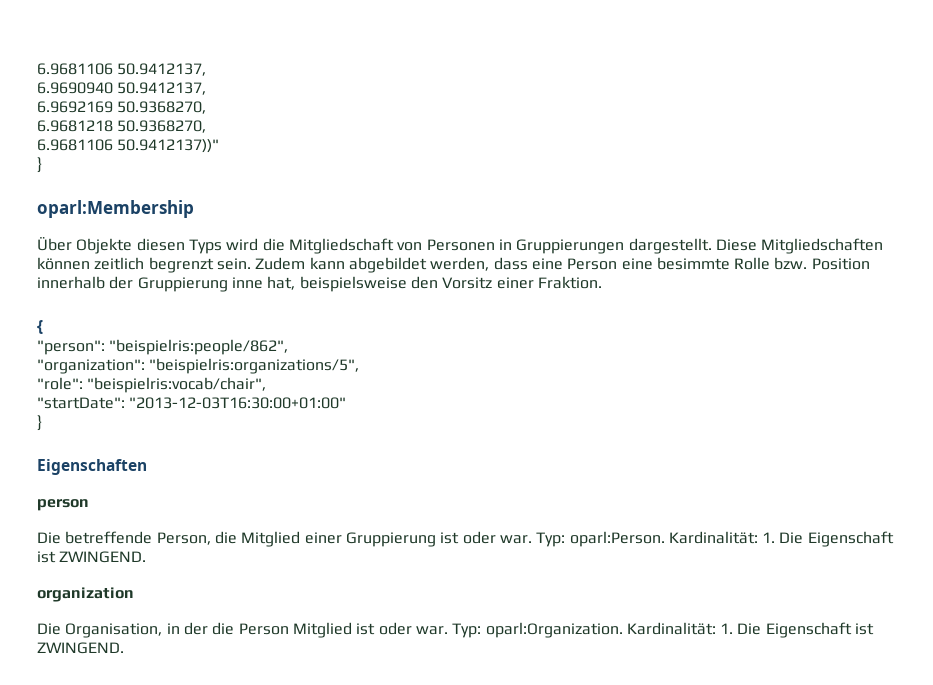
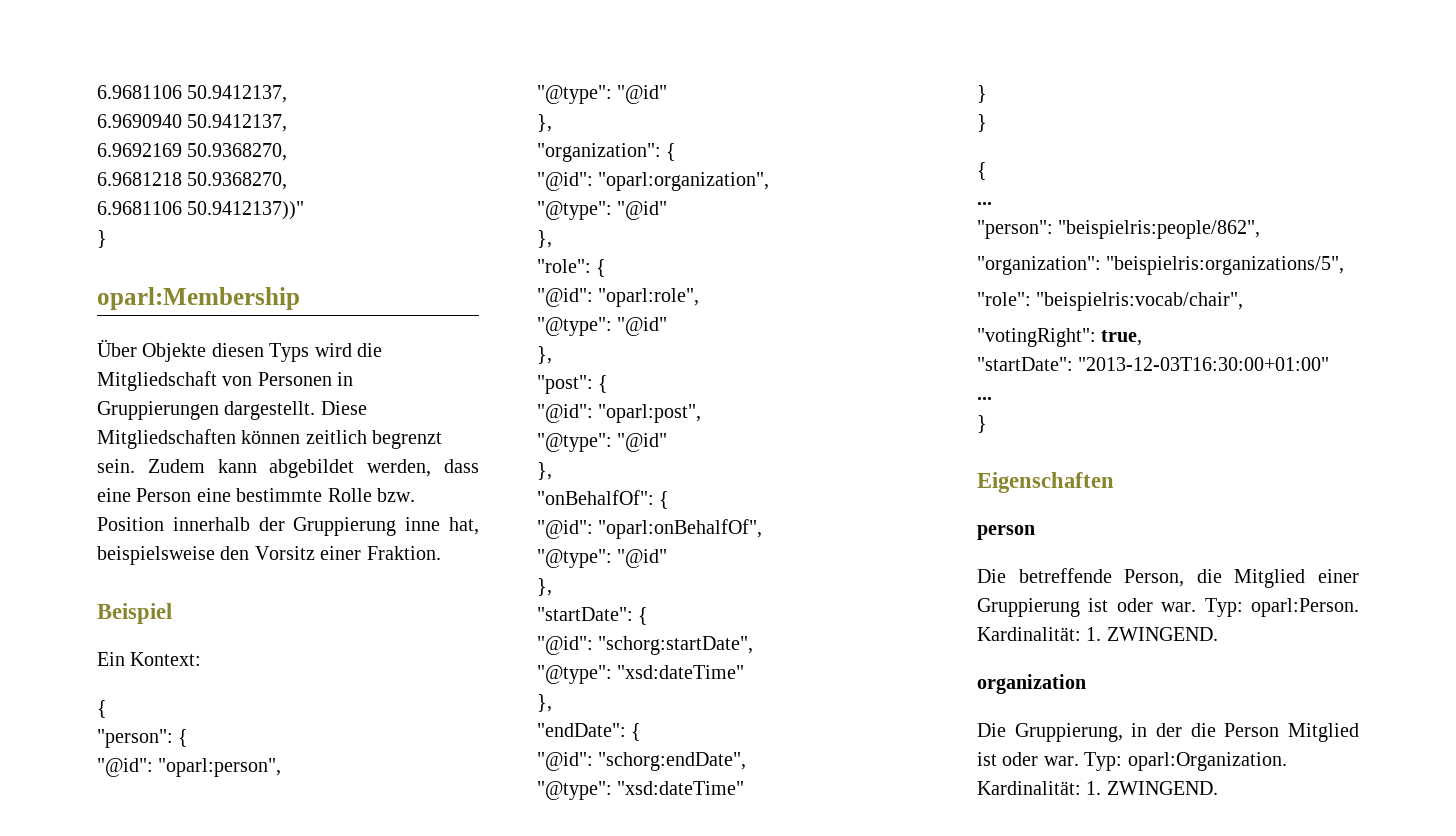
[656,257,730,270] besimmte -> [236,488,323,502] bestimmte
[37,320,43,334] { -> [97,603,172,624] [97,652,202,666] [97,700,107,718] [97,729,189,748] [97,758,282,777] [537,85,668,104] [537,114,552,132] [537,143,677,162] [537,172,770,191] [537,201,668,220] [537,230,552,248] [537,259,607,277] [537,288,700,307] [537,317,668,336] [537,346,552,364] [537,375,609,394] [537,404,702,423] [537,433,668,452] [537,462,552,480] [537,490,670,509] [537,519,763,539] [537,549,668,568] [537,578,552,596] [537,607,649,625] [537,636,754,655] [537,665,745,684] [537,694,552,712] [537,723,642,741] [537,752,747,771] [537,781,745,800] [977,85,987,103] [977,114,987,132] [977,162,987,180] [977,202,992,205] Beispiel // Ein Kontext: // { // "person": { // "@id": "oparl:person", // "@type": "@id" // }, // "organization": { // "@id": "oparl:organization", // "@type": "@id" // }, // "role": { // "@id": "oparl:role", // "@type": "@id" // }, // "post": { // "@id": "oparl:post", // "@type": "@id" // }, // "onBehalfOf": { // "@id": "oparl:onBehalfOf", // "@type": "@id" // }, // "startDate": { // "@id": "schorg:startDate", // "@type": "xsd:dateTime" // }, // "endDate": { // "@id": "schorg:endDate", // "@type": "xsd:dateTime" // } // } // { // ...
(267, 385) none -> [977,328,1143,347] // "votingRight": true,
(347, 403) none -> [977,397,992,400] // ...
[779,531,894,547] [37,551,56,563] Die Eigenschaft ist -> (1102, 634) none
[65,623,163,638] Organisation, -> [1014,723,1123,742] Gruppierung,
[737,622,875,638] Die Eigenschaft ist -> (1102, 788) none

